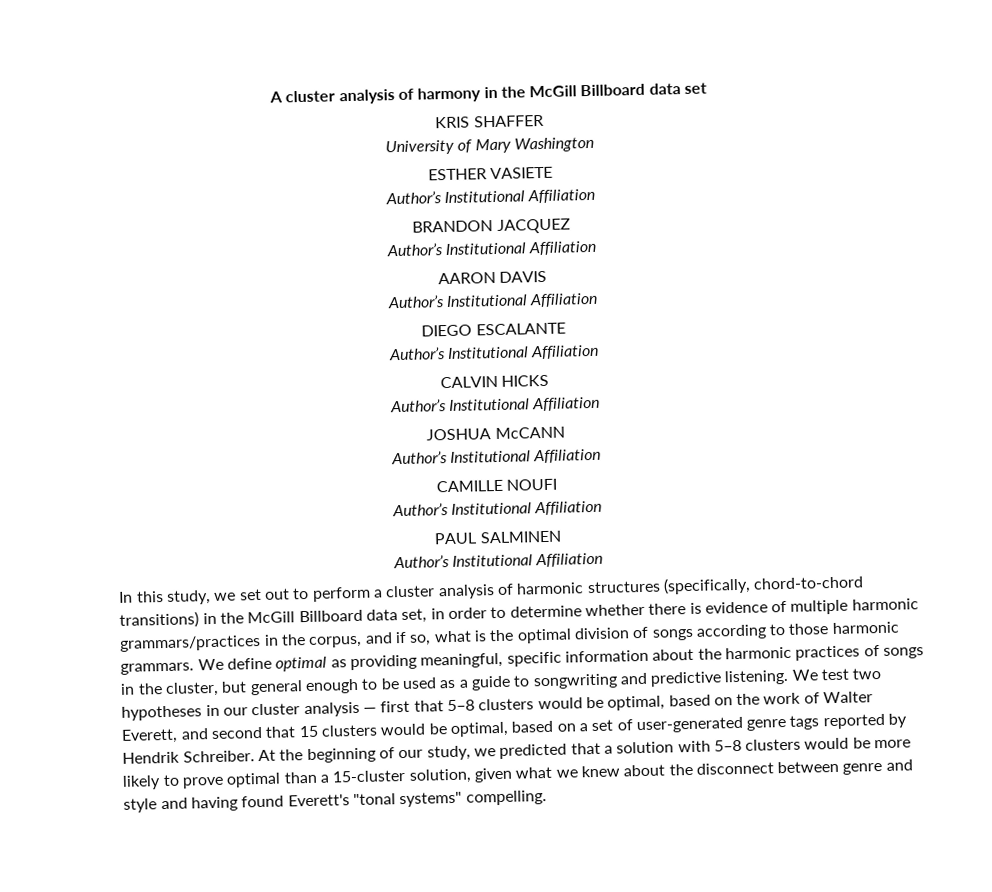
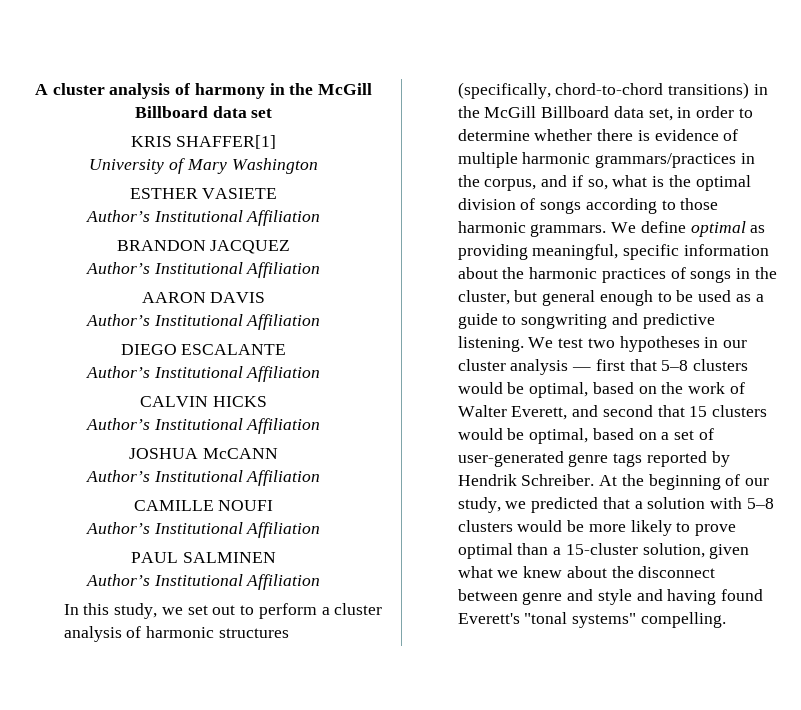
[473,114,544,128] SHAFFER -> [176,135,277,149] SHAFFER[1]

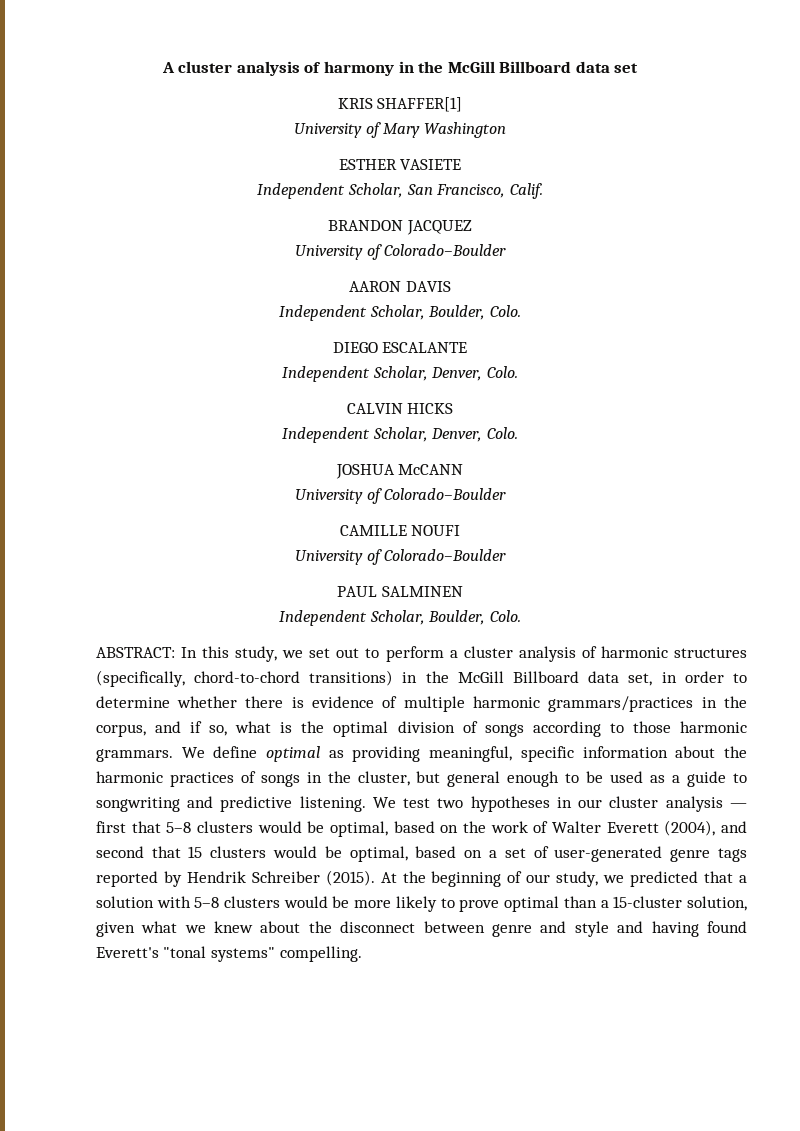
[85,210,321,226] Author’s Institutional Affiliation -> [257,183,543,199] Independent Scholar, San Francisco, Calif.
[85,262,321,278] Author’s Institutional Affiliation -> [294,244,507,260] University of Colorado–Boulder
[85,314,321,330] [120,344,287,355] [85,366,321,382] [140,396,267,407] [85,418,321,434] Author’s Institutional Affiliation // DIEGO ESCALANTE // Author’s Institutional Affiliation // CALVIN HICKS // Author’s Institutional Affiliation -> [279,305,521,321] [332,342,468,353] [282,366,518,382] [346,403,454,414] [282,427,518,443] Independent Scholar, Boulder, Colo. // DIEGO ESCALANTE // Independent Scholar, Denver, Colo. // CALVIN HICKS // Independent Scholar, Denver, Colo.
[85,470,321,486] Author’s Institutional Affiliation -> [294,488,507,504] University of Colorado–Boulder
[85,522,321,538] Author’s Institutional Affiliation -> [294,549,507,565] University of Colorado–Boulder
[85,574,321,590] Author’s Institutional Affiliation // -> [279,610,521,626] [95,647,175,658] Independent Scholar, Boulder, Colo. // ABSTRACT:
[511,406,568,420] Everett, -> [606,820,716,836] Everett (2004),
[521,474,595,486] Schreiber. -> [251,870,375,886] Schreiber (2015).

